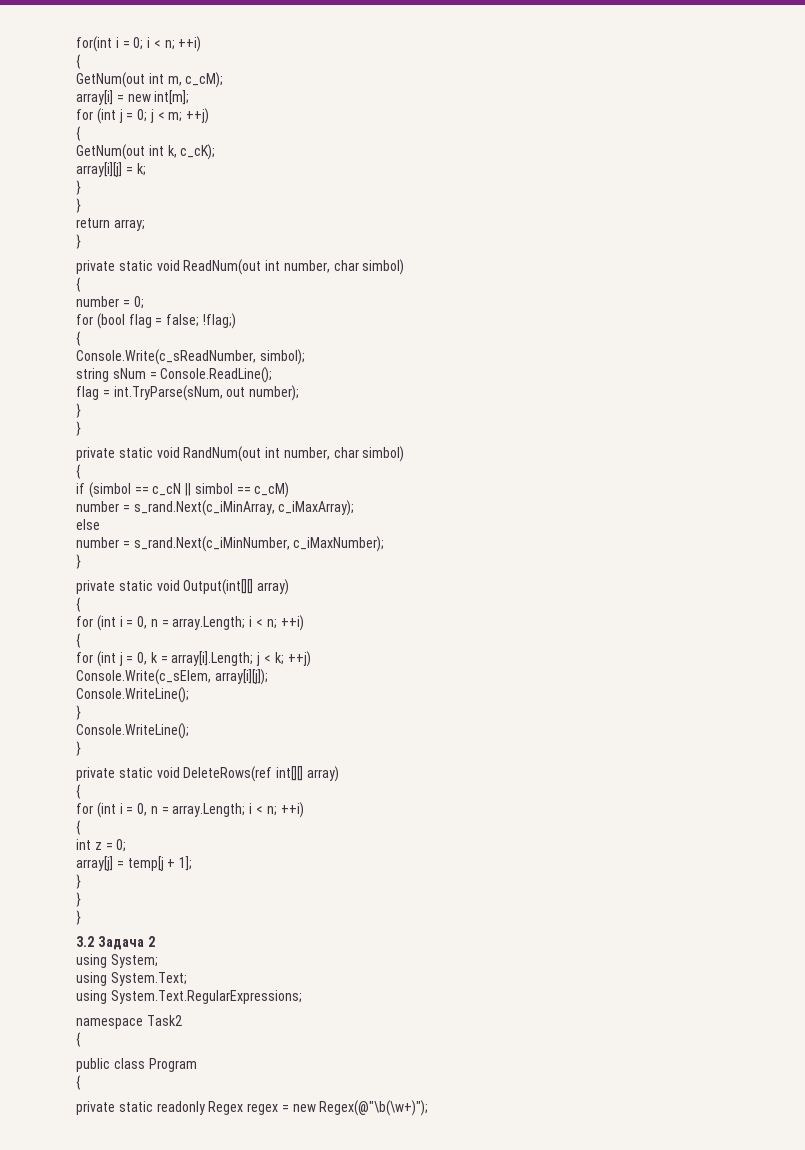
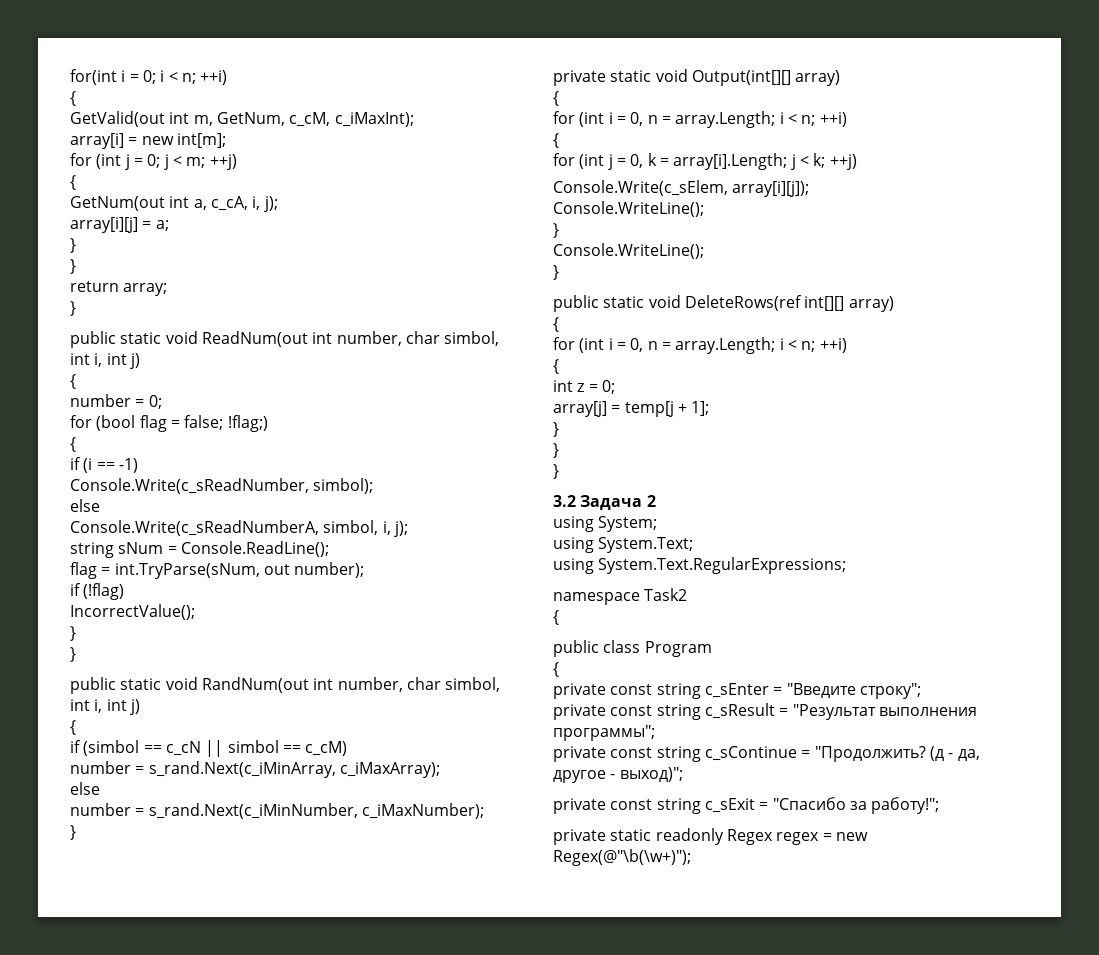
[76,72,145,88] GetNum(out -> [70,111,165,127] GetValid(out
[185,72,224,88] c_cM); -> [216,112,414,127] GetNum, c_cM, c_iMaxInt);
[167,144,216,160] k, c_cK); -> [193,196,278,212] a, c_cA, i, j);
[136,163,146,176] k; -> [155,220,169,231] a;
[76,260,115,274] private -> [70,331,116,348] public
[362,259,405,275] simbol) -> [444,331,500,346] [70,353,140,369] simbol, int i, int j)
[76,349,305,365] Console.Write(c_sReadNumber, simbol); -> [70,457,138,473] [70,478,374,494] [70,499,100,512] [70,520,408,537] if (i == -1) // Console.Write(c_sReadNumber, simbol); // else // Console.Write(c_sReadNumberA, simbol, i, j);
[76,403,81,418] [76,421,81,436] [76,447,115,461] // } // } // private -> [70,583,125,600] [70,604,195,620] [70,626,76,641] [70,647,76,662] [70,677,116,694] // if (!flag) // IncorrectValue(); // } // } // public
[362,446,405,462] simbol) -> [445,677,501,692] [70,699,140,715] simbol, int i, int j)
[76,767,115,781] private -> [553,295,599,312] public
(81, 1082) none -> [553,683,921,699] [553,703,977,720] [553,725,655,741] [553,746,980,762] [553,767,683,783] [553,797,940,814] // private const string c_sEnter = "Введите строку"; // private const string c_sResult = "Результат выполнения программы"; // private const string c_sContinue = "Продолжить? (д - да, другое - выход)"; // private const string c_sExit = "Спасибо за работу!";

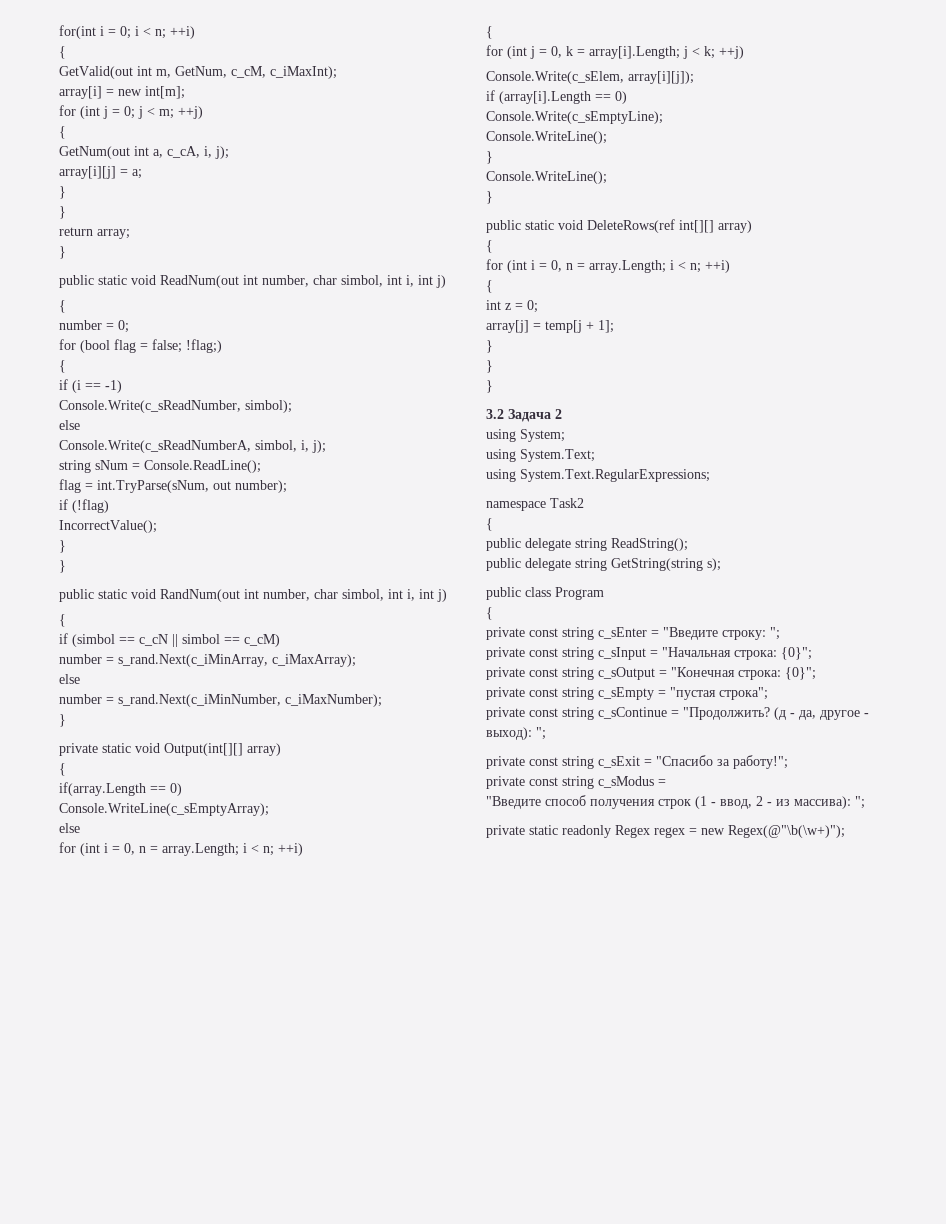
(559, 98) none -> [59,782,182,796] [59,803,269,816] [59,823,80,833] // if(array.Length == 0) // Console.WriteLine(c_sEmptyArray); // else
(810, 189) none -> [486,90,627,104] [486,111,663,124] // if (array[i].Length == 0) // Console.Write(c_sEmptyLine);
(559, 617) none -> [486,538,688,551] [486,558,721,571] // public delegate string ReadString(); // public delegate string GetString(string s);
[859,683,921,699] [553,703,977,720] [553,725,655,741] строку"; // private const string c_sResult = "Результат выполнения программы"; -> [722,627,780,640] [486,647,812,660] [486,667,816,680] [486,687,768,700] строку: "; // private const string c_sInput = "Начальная строка: {0}"; // private const string c_sOutput = "Конечная строка: {0}"; // private const string c_sEmpty = "пустая строка";
[619,767,683,782] выход)"; -> [486,727,546,740] выход): ";
(940, 805) none -> [486,776,666,789] [486,795,865,809] // private const string c_sModus = // "Введите способ получения строк (1 - ввод, 2 - из массива): ";

